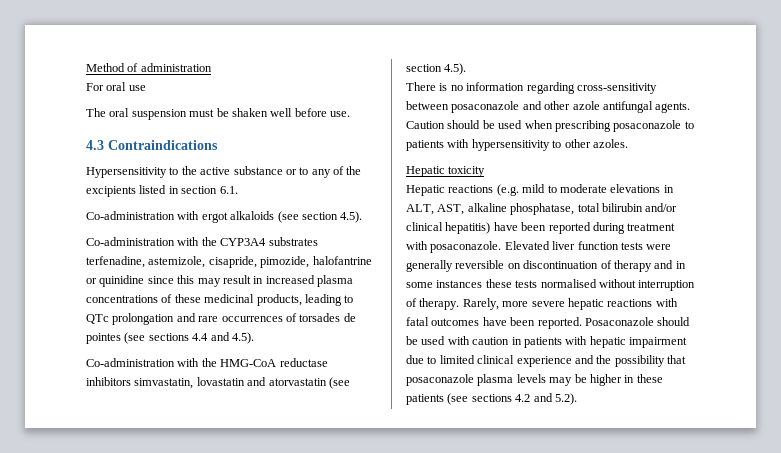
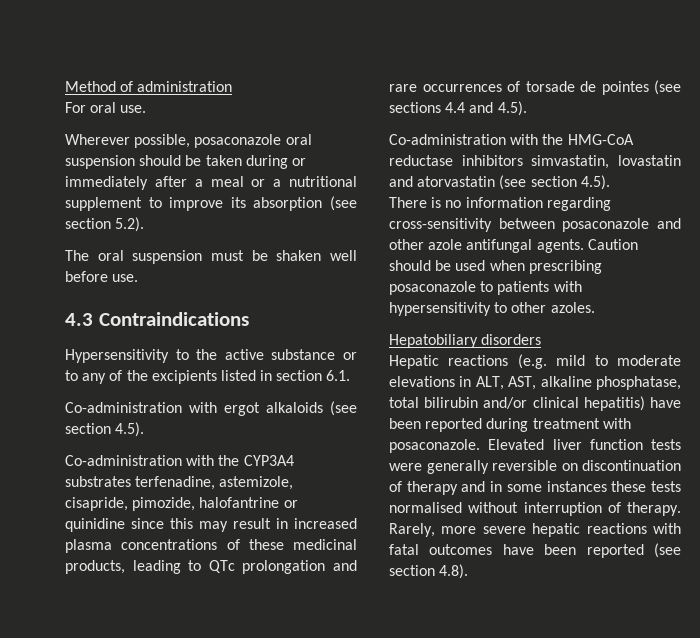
[128,85,146,91] use -> [120,105,147,113] [65,134,312,148] [65,155,306,169] [65,176,357,190] [65,196,357,211] [65,217,145,232] use. // Wherever possible, posaconazole oral suspension should be taken during or immediately after a meal or a nutritional supplement to improve its absorption (see section 5.2).
[299,313,341,322] torsades -> [525,81,575,92] torsade
[406,166,486,177] Hepatic toxicity -> [389,334,542,348] Hepatobiliary disorders
[537,317,691,329] [406,336,687,348] [406,355,686,367] [406,374,663,386] [406,393,577,405] reported. Posaconazole should be used with caution in patients with hepatic impairment due to limited clinical experience and the possibility that posaconazole plasma levels may be higher in these patients (see sections 4.2 and 5.2). -> [586,543,681,558] [389,564,469,579] reported (see section 4.8).

